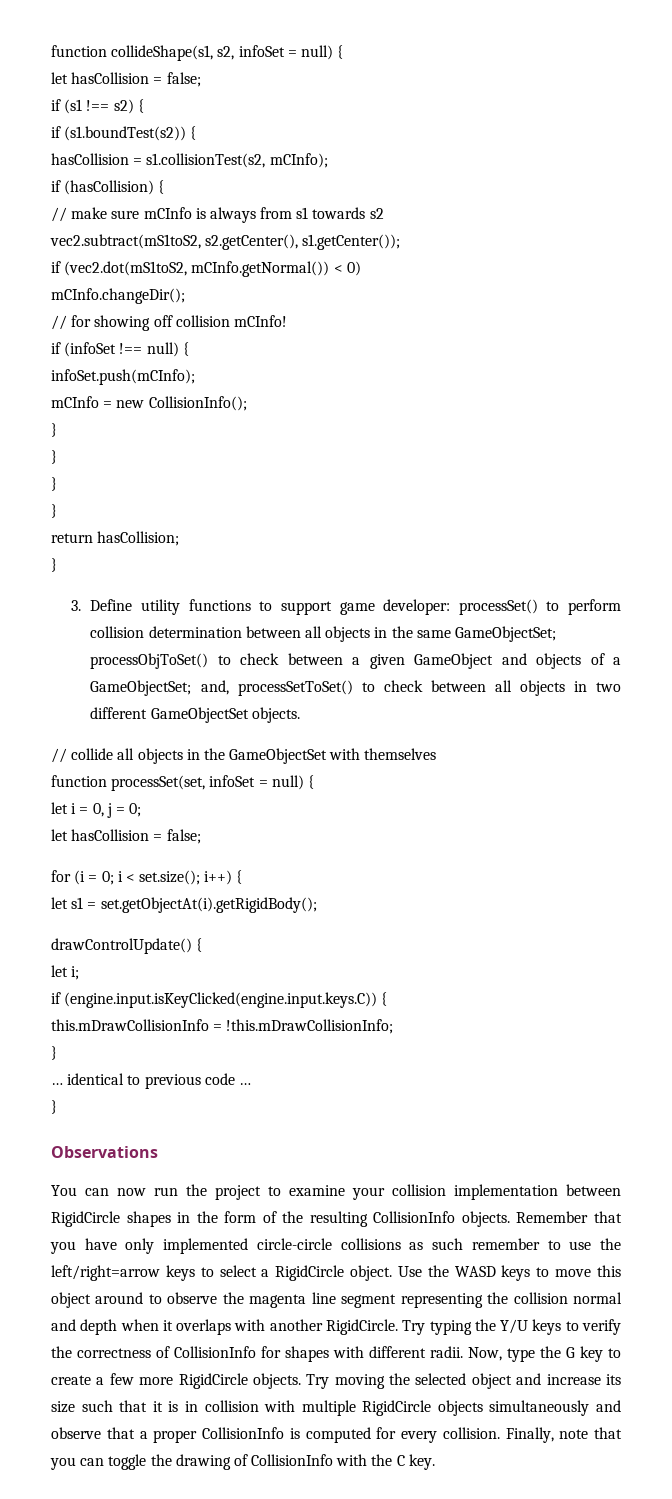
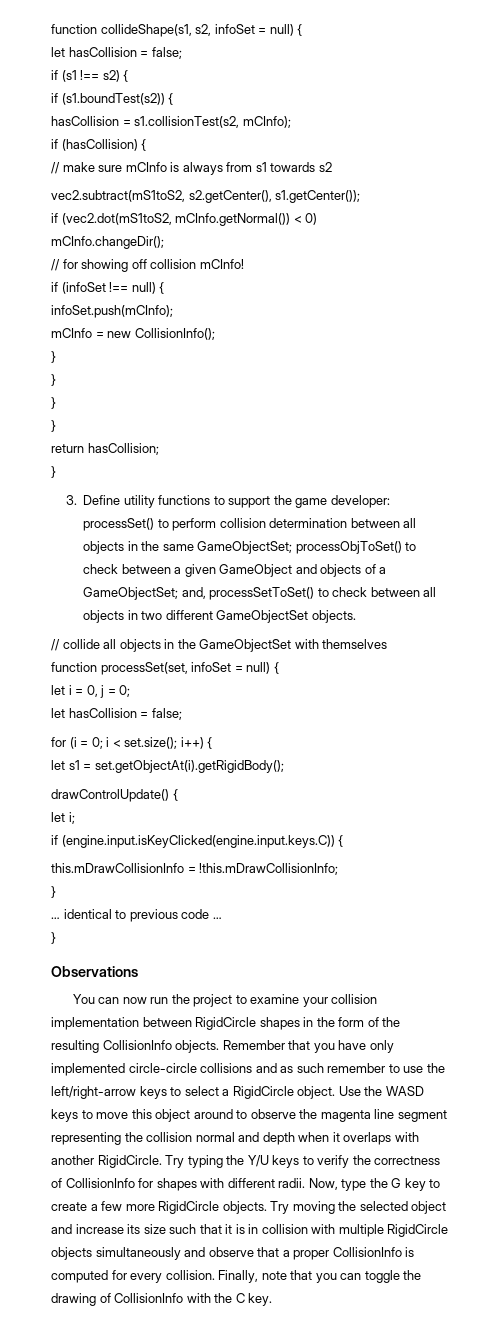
(332, 608) none -> [273,495,292,505] the
(401, 1244) none -> [255,1063,277,1073] and
[51,1265,160,1281] left/right=arrow -> [51,1086,136,1099] left/right-arrow

